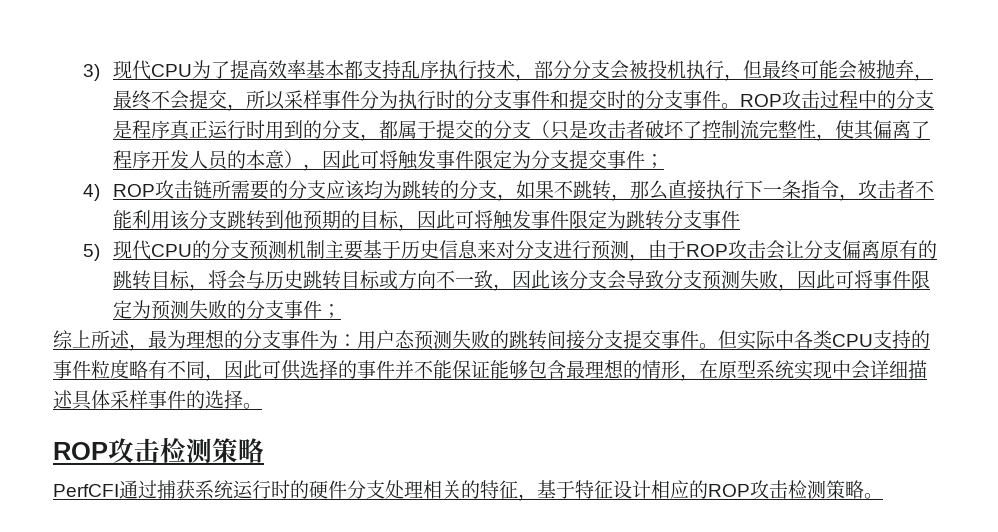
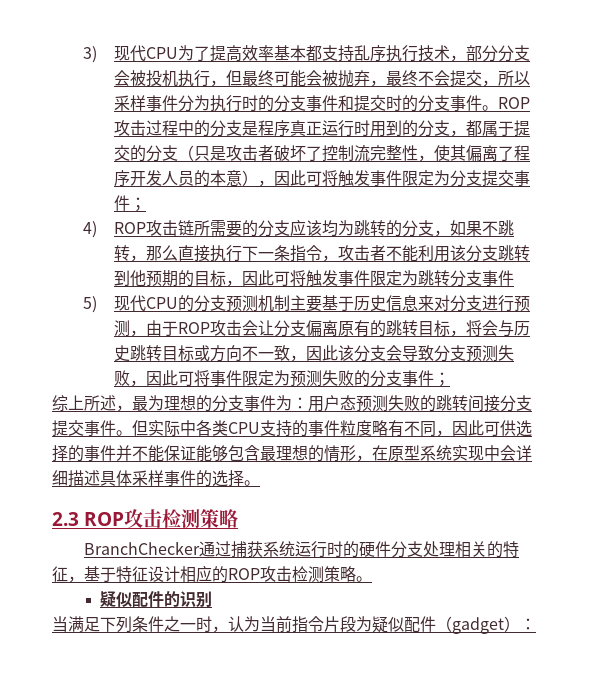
(262, 406) none -> [52,512,79,526] 2.3
[53,484,119,497] PerfCFI -> [83,541,200,555] BranchChecker
(883, 496) none -> [100,591,213,608] [52,616,536,634] // 疑似配件的识别 // 当满足下列条件之一时，认为当前指令片段为疑似配件（gadget）：

